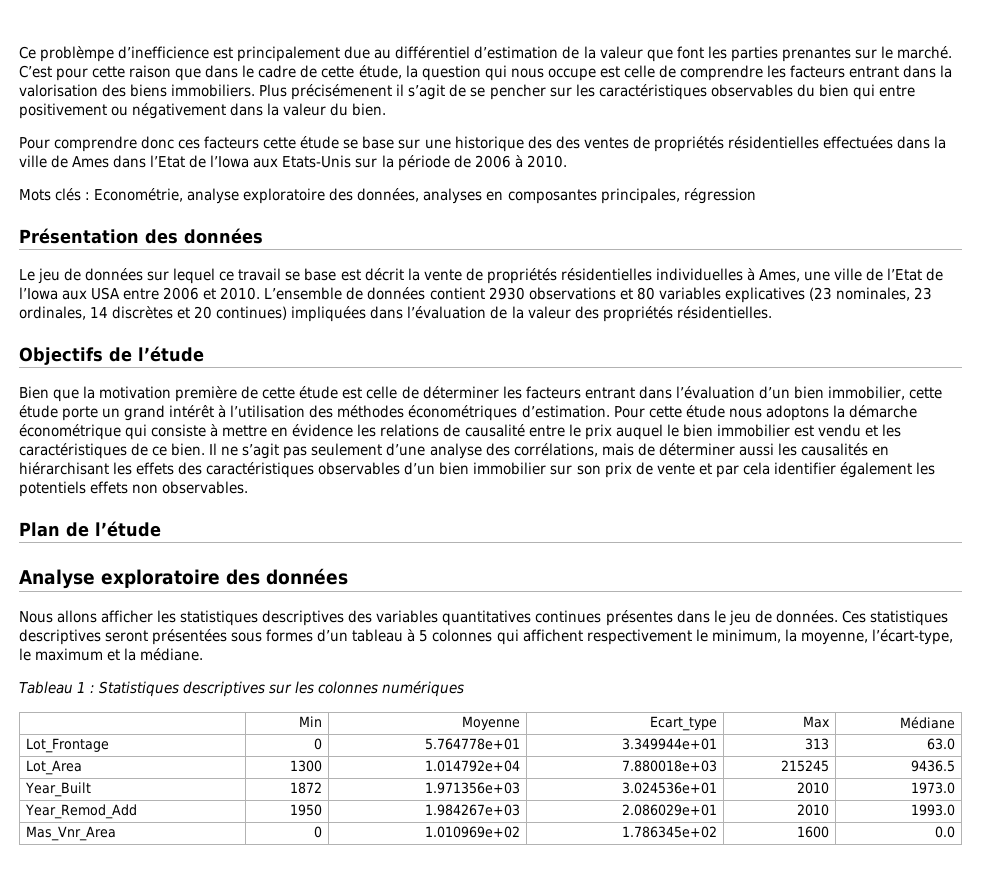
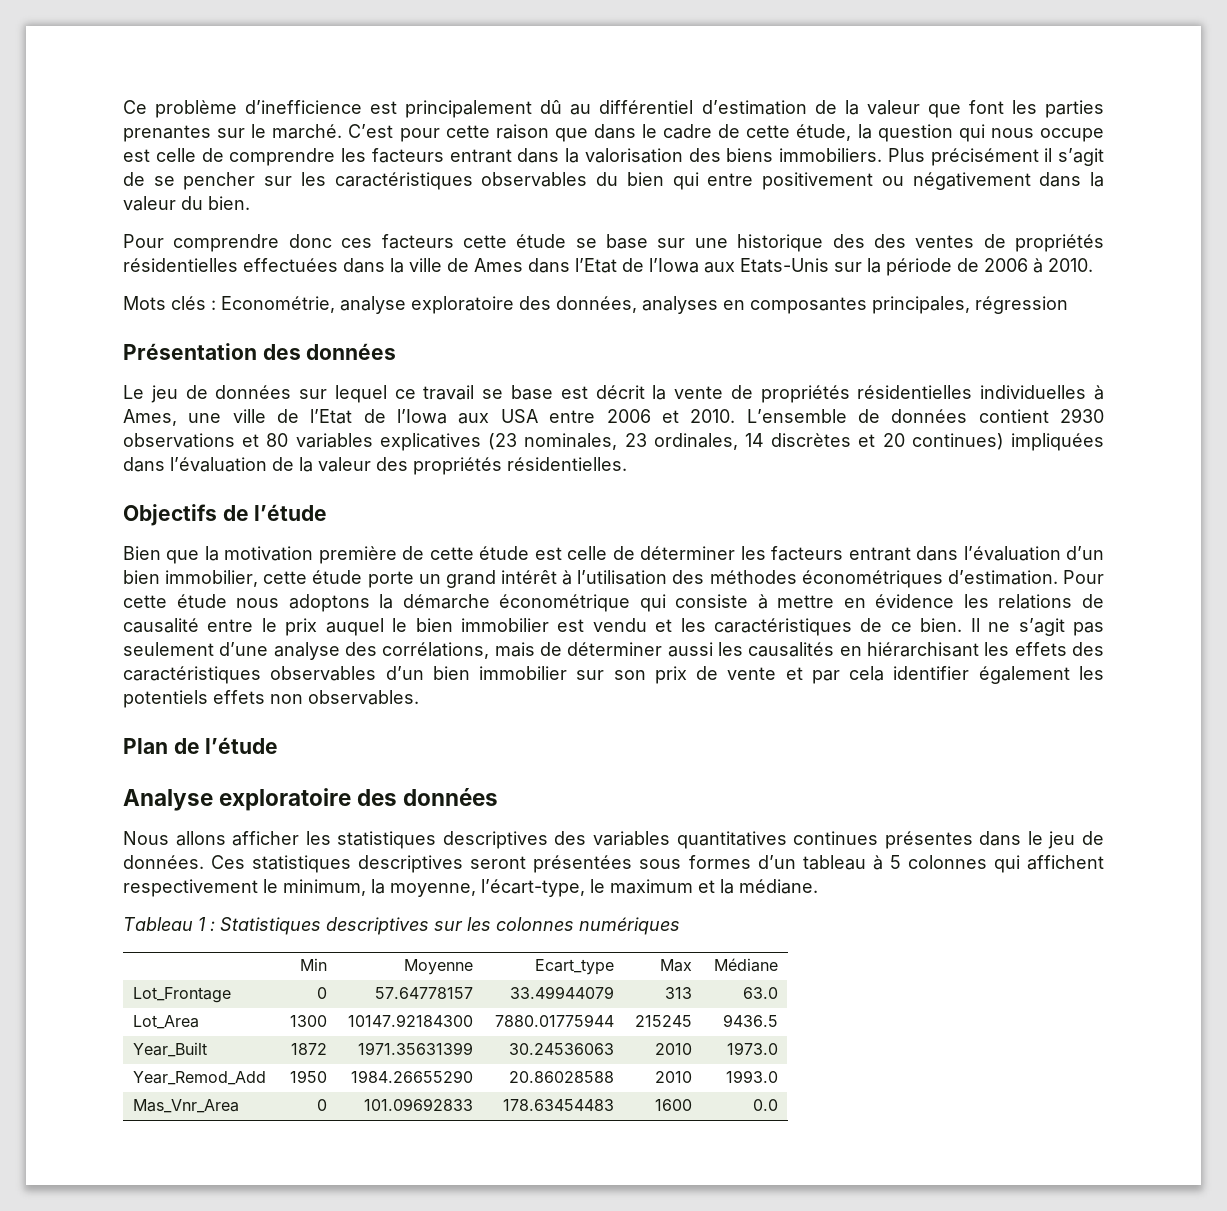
[40,46,115,62] problèmpe -> [155,100,238,118] problème
[344,46,371,59] due -> [540,100,563,114] dû
[291,84,393,100] précisémenent -> [930,148,1039,166] précisément
[425,738,521,750] [622,738,718,750] 5.764778e+01 | 3.349944e+01 -> [374,987,473,999] [509,986,614,999] 57.64778157 | 33.49944079
[425,760,521,772] [622,760,718,772] 1.014792e+04 | 7.880018e+03 -> [347,1014,473,1027] [494,1014,614,1027] 10147.92184300 | 7880.01775944
[425,782,521,794] [622,782,718,794] 1.971356e+03 | 3.024536e+01 -> [357,1042,473,1055] [508,1043,614,1055] 1971.35631399 | 30.24536063
[425,804,521,816] [622,804,718,816] 1.984267e+03 | 2.086029e+01 -> [350,1070,473,1083] [508,1071,614,1083] 1984.26655290 | 20.86028588
[425,826,521,838] [622,826,718,838] 1.010969e+02 | 1.786345e+02 -> [363,1098,473,1111] [502,1099,614,1111] 101.09692833 | 178.63454483

